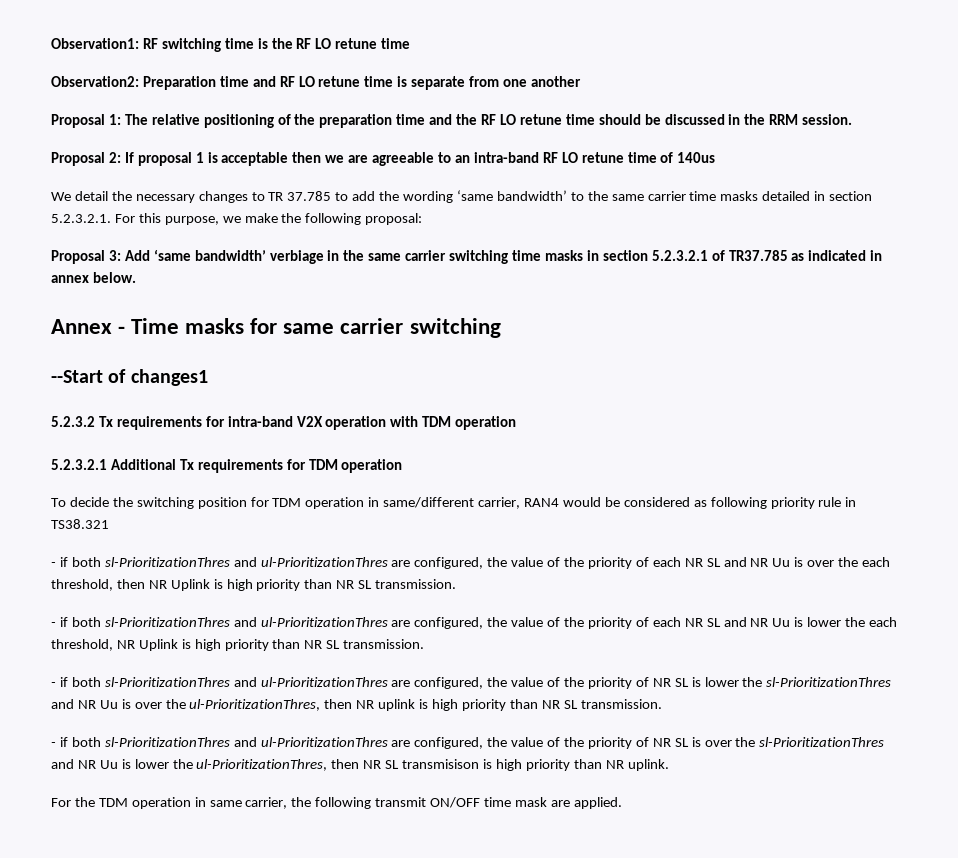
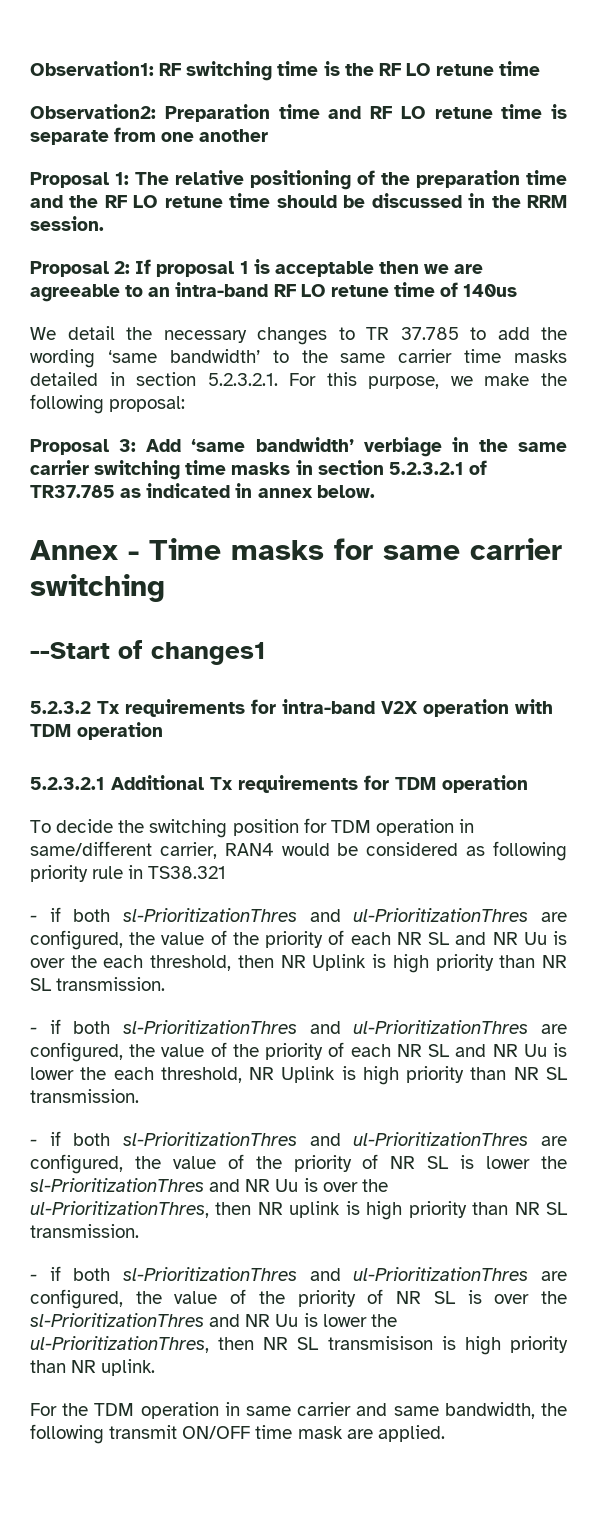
[245,797,288,809] carrier, -> [297,1402,535,1419] carrier and same bandwidth,

